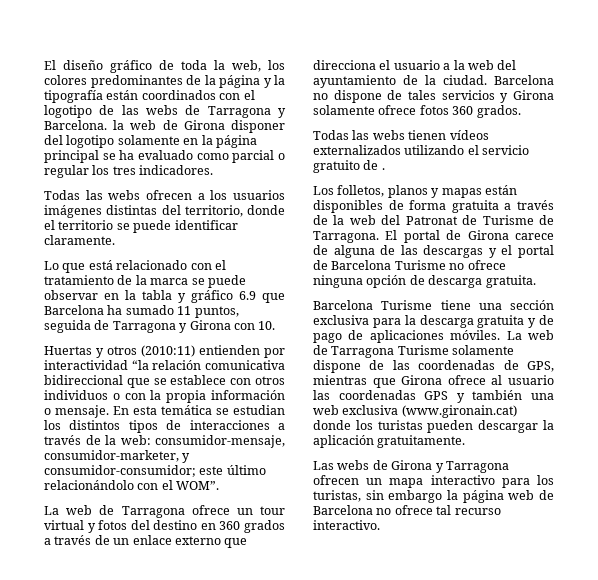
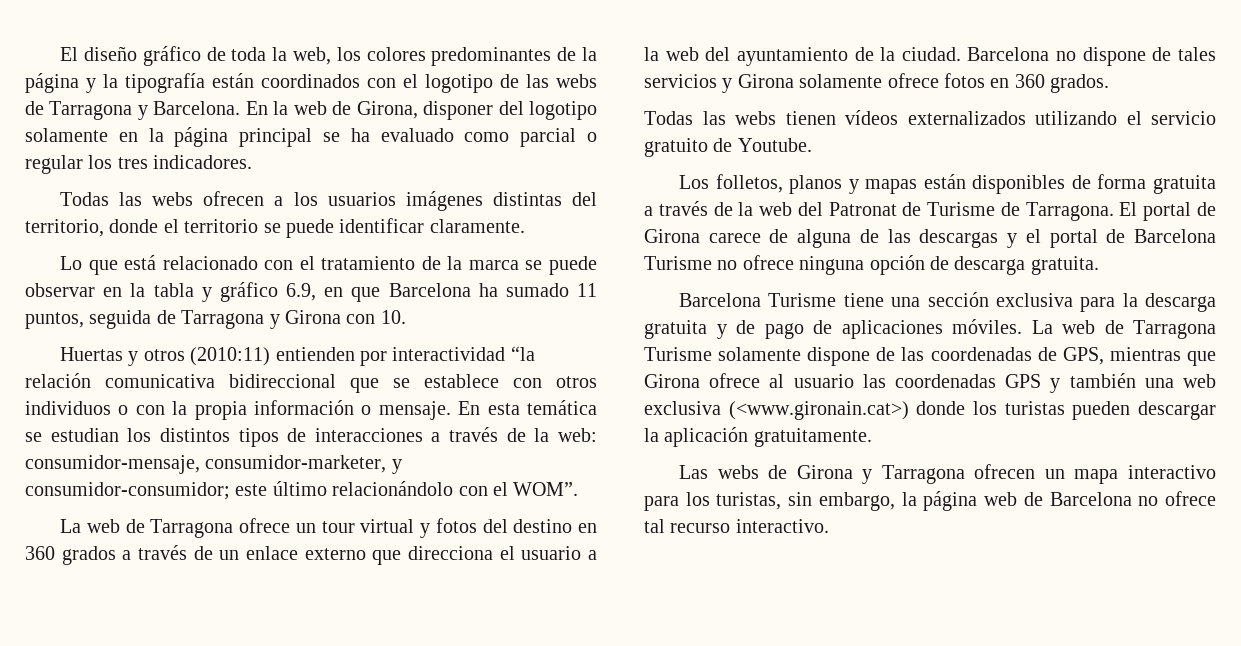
(107, 125) none -> [245,101,268,115] En
[183,120,225,130] Girona -> [356,101,418,119] Girona,
[239,291,256,300] 6.9 -> [286,283,344,301] 6.9, en
(449, 110) none -> [990,78,1010,88] en
[381,168,385,170] . -> [737,138,812,152] Youtube.
[401,405,517,418] (www.gironain.cat) -> [728,401,909,420] (<www.gironain.cat>)
[388,490,443,503] embargo -> [818,492,895,511] embargo,

